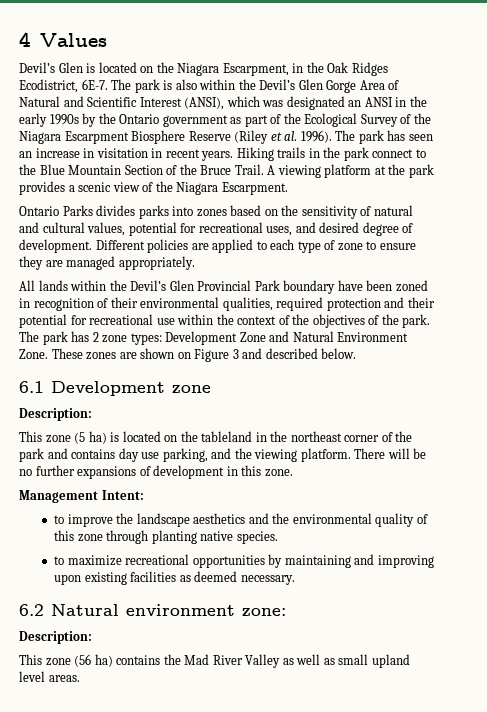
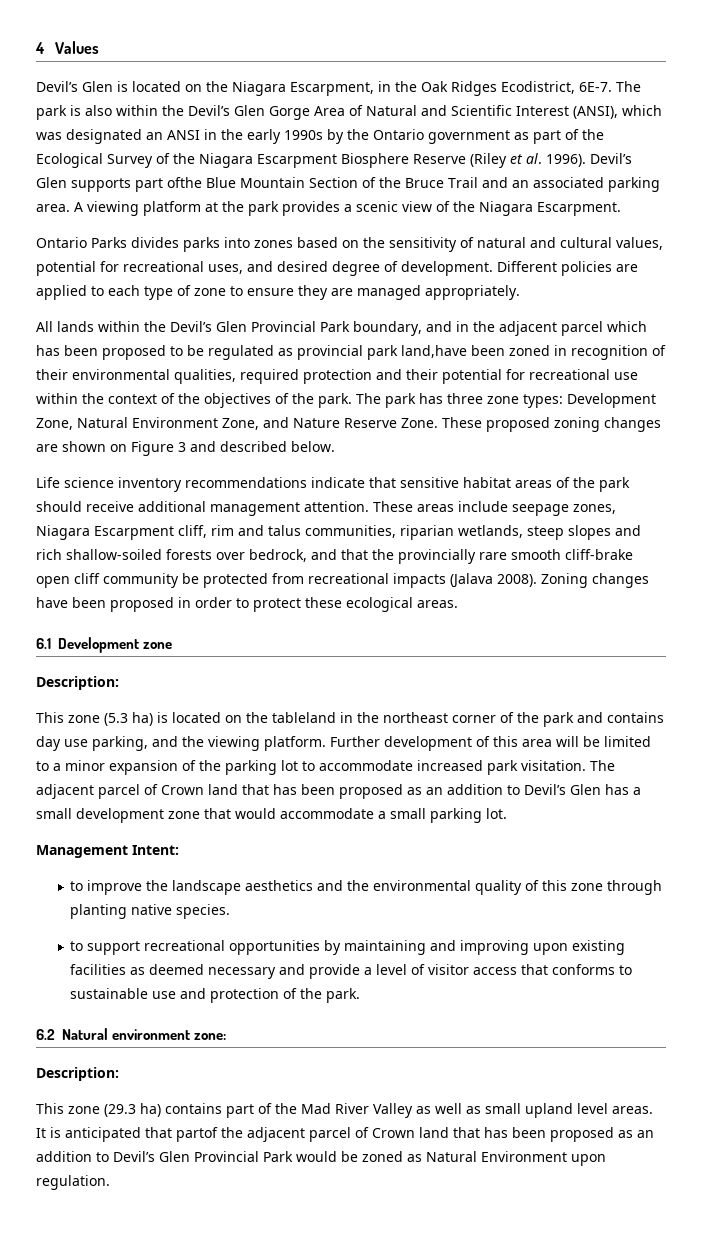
[335,130,433,144] [19,147,426,161] [19,164,36,175] The park has seen an increase in visitation in recent years. Hiking trails in the park connect to the -> [590,153,632,164] [36,177,202,192] Devil’s Glen supports part ofthe
[234,164,264,175] Trail. -> [448,177,660,192] [36,204,70,212] Trail and an associated parking area.
[283,280,363,294] boundary have -> [353,321,647,336] [36,345,467,360] boundary, and in the adjacent parcel which has been proposed to be regulated as provincial park land,have
[92,332,99,342] 2 -> [447,393,483,404] three
[239,331,409,342] [19,348,117,360] Zone and Natural Environment Zone. These zones -> [36,417,661,432] Zone, Natural Environment Zone, and Nature Reserve Zone. These proposed zoning changes
(357, 353) none -> [36,477,630,492] [36,501,616,516] [36,525,641,540] [36,549,633,564] [36,573,649,588] [36,597,458,612] // Life science inventory recommendations indicate that sensitive habitat areas of the park should receive additional management attention. These areas include seepage zones, Niagara Escarpment cliff, rim and talus communities, riparian wetlands, steep slopes and rich shallow-soiled forests over bedrock, and that the provincially rare smooth cliff-brake open cliff community be protected from recreational impacts (Jalava 2008). Zoning changes have been proposed in order to protect these ecological areas.
[74,432,86,444] (5 -> [104,713,128,726] (5.3
[354,448,427,459] [19,465,293,479] There will be no further expansions of development in this zone. -> [330,736,651,751] [36,760,615,775] [36,784,641,799] [36,808,507,823] Further development of this area will be limited to a minor expansion of the parking lot to accommodate increased park visitation. The adjacent parcel of Crown land that has been proposed as an addition to Devil’s Glen has a small development zone that would accommodate a small parking lot.
[67,555,122,566] maximize -> [87,941,141,955] support
[240,575,295,585] necessary. -> [208,964,633,979] [70,988,361,1003] necessary and provide a level of visitor access that conforms to sustainable use and protection of the park.
[74,654,92,667] (56 -> [104,1104,136,1117] (29.3
(161, 660) none -> [226,1103,272,1118] part of
(80, 678) none -> [36,1127,654,1142] [36,1151,606,1166] [36,1175,110,1190] It is anticipated that partof the adjacent parcel of Crown land that has been proposed as an addition to Devil’s Glen Provincial Park would be zoned as Natural Environment upon regulation.

